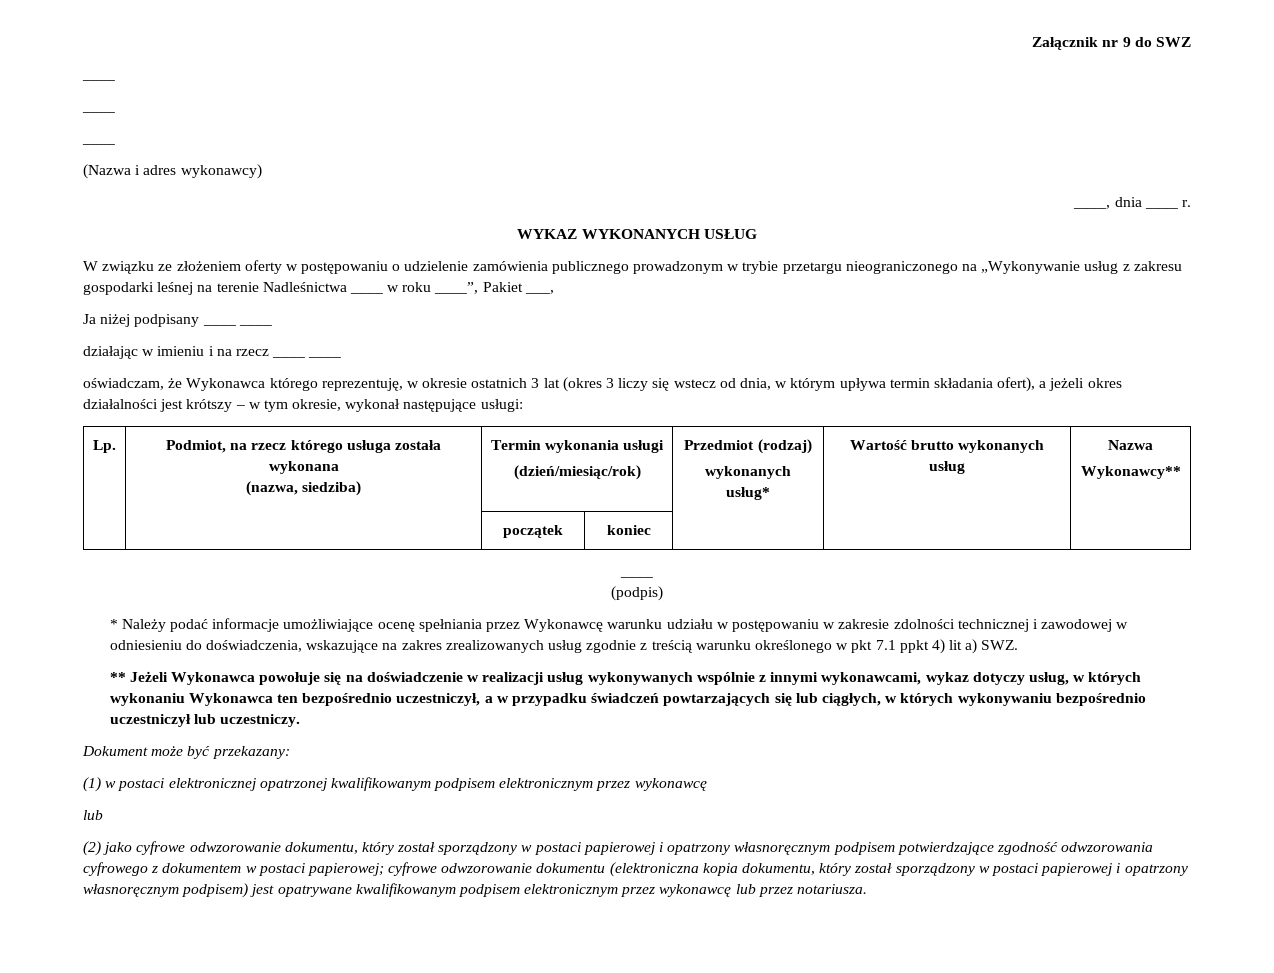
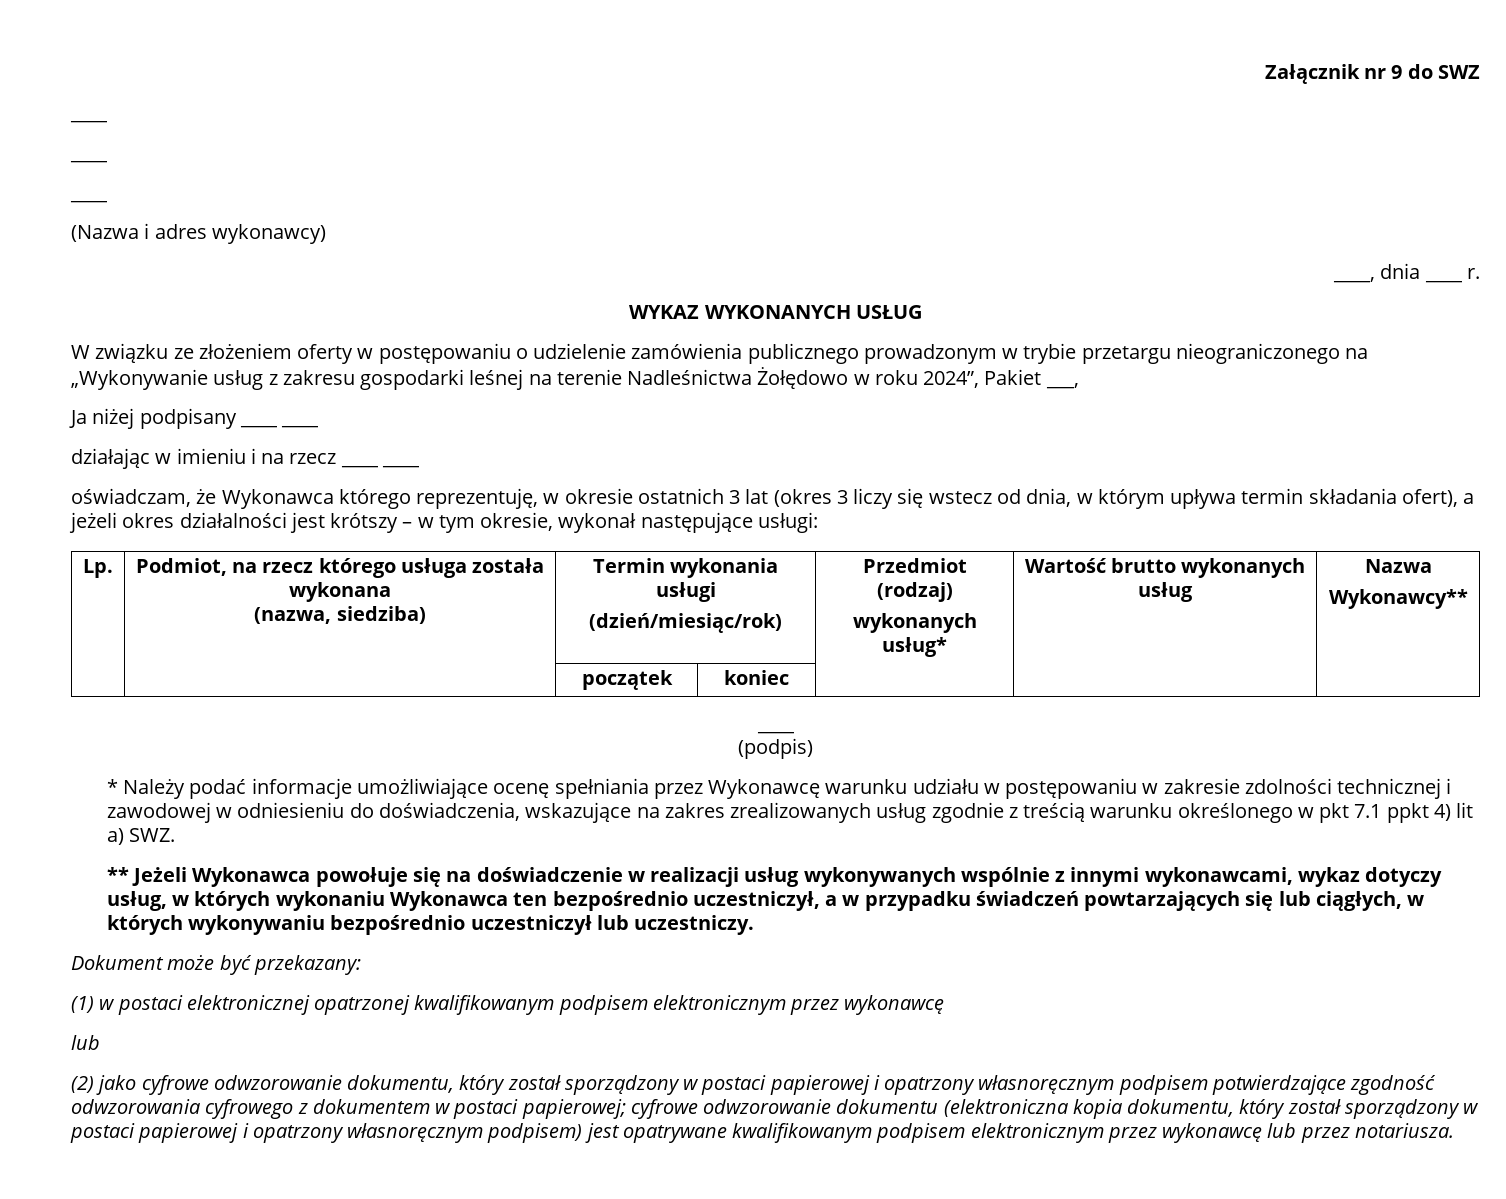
[349,292,383,294] ____ -> [757,367,849,389] Żołędowo
[434,282,479,294] ____”, -> [923,371,980,388] 2024”,

